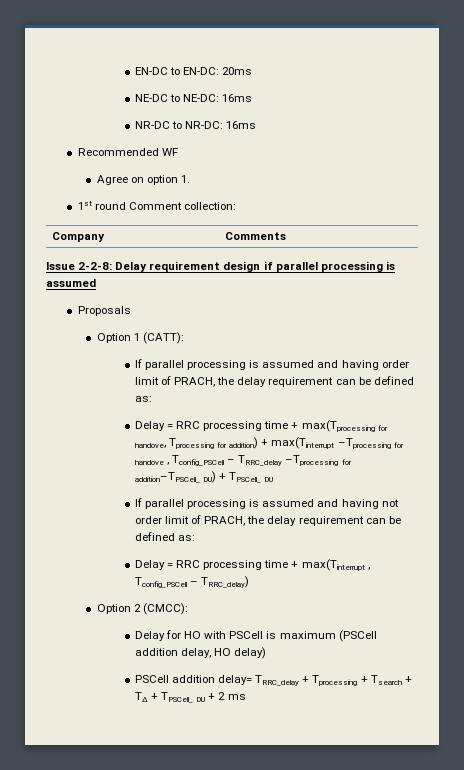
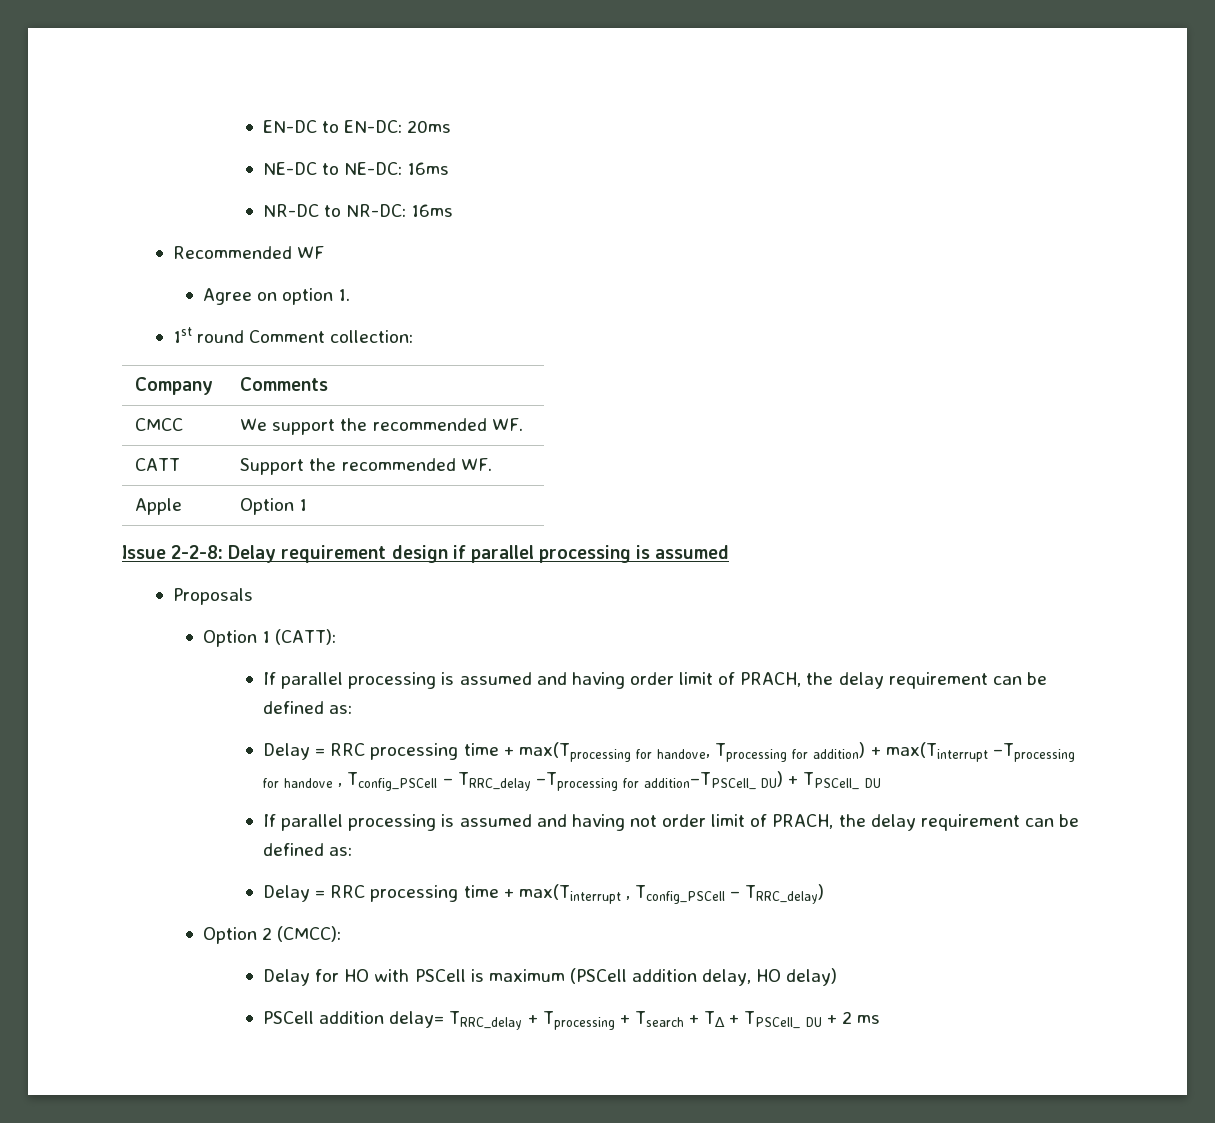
(286, 236) none -> [135,418,184,431] [240,418,523,435] [135,458,181,471] [240,458,492,475] [135,498,183,515] [240,498,308,515] // CMCC | We support the recommended WF. // CATT | Support the recommended WF. // Apple | Option 1

